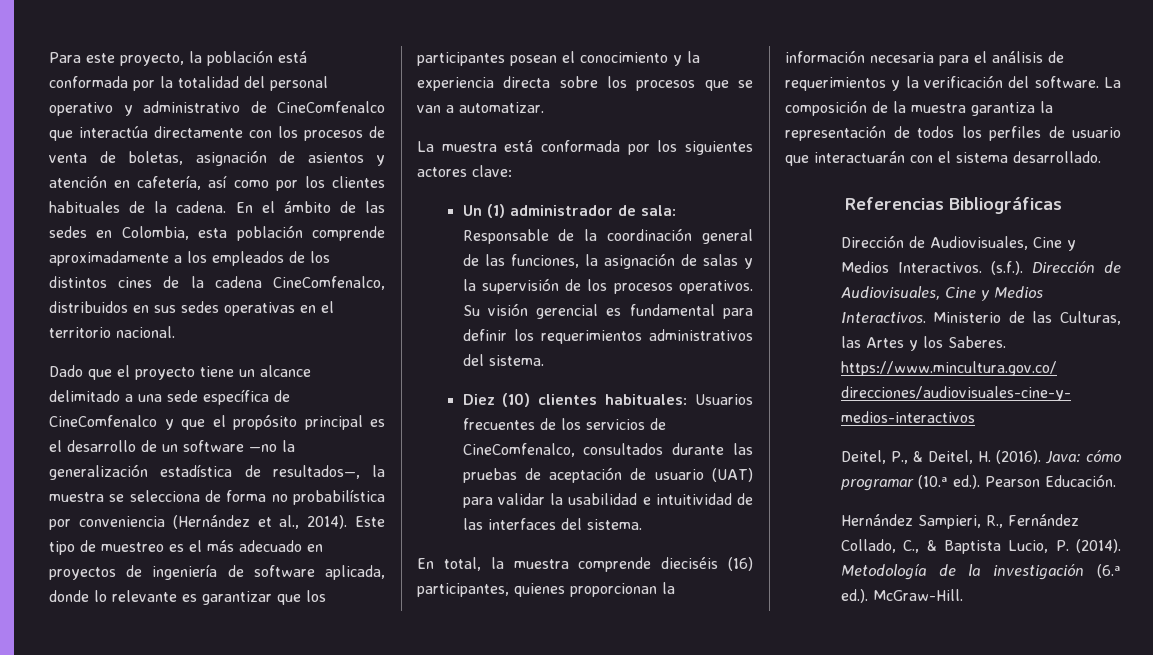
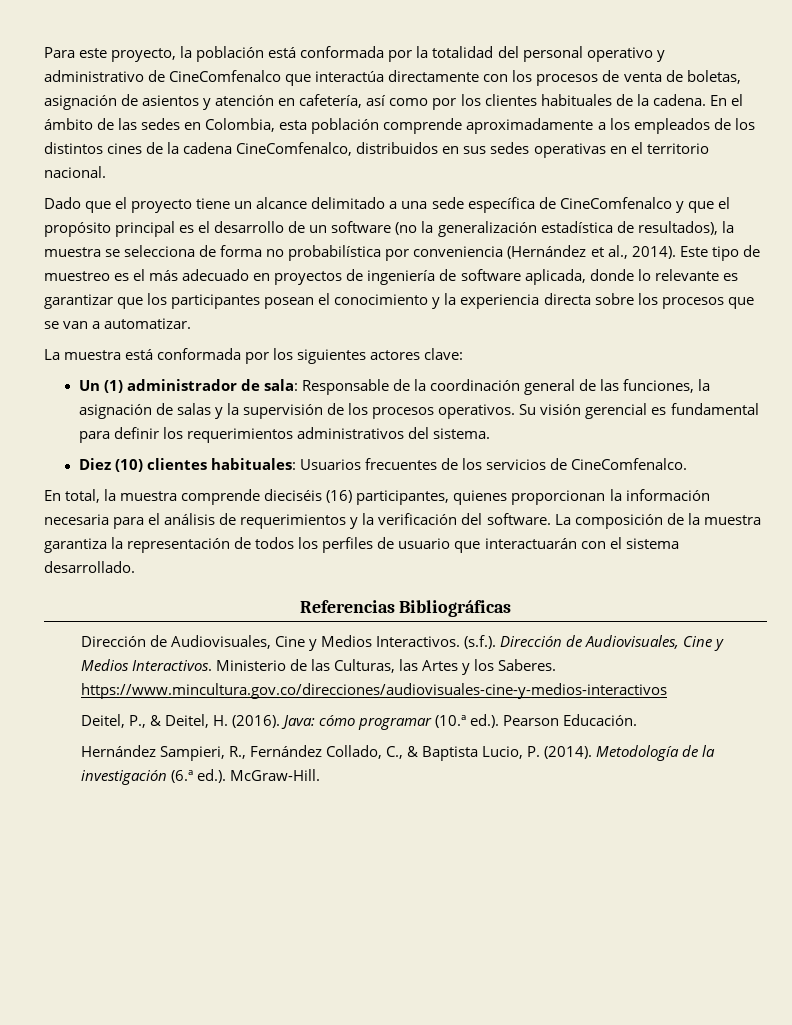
[249,444,277,452] —no -> [395,222,418,235] (no
[272,465,360,479] resultados—, -> [637,221,718,235] resultados),
[462,443,753,457] [462,467,753,483] [462,493,753,508] [462,518,642,530] CineComfenalco, consultados durante las pruebas de aceptación de usuario (UAT) para validar la usabilidad e intuitividad de las interfaces del sistema. -> [571,458,688,470] CineComfenalco.

